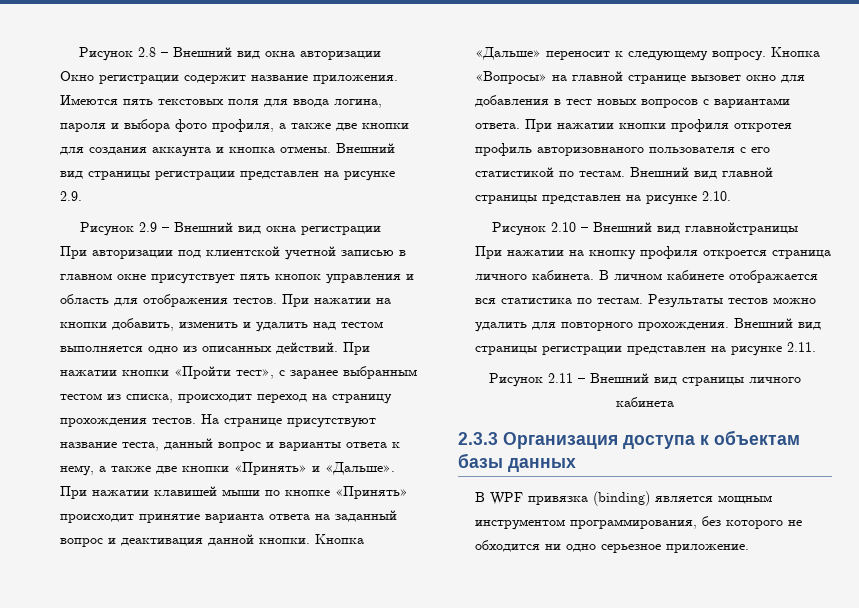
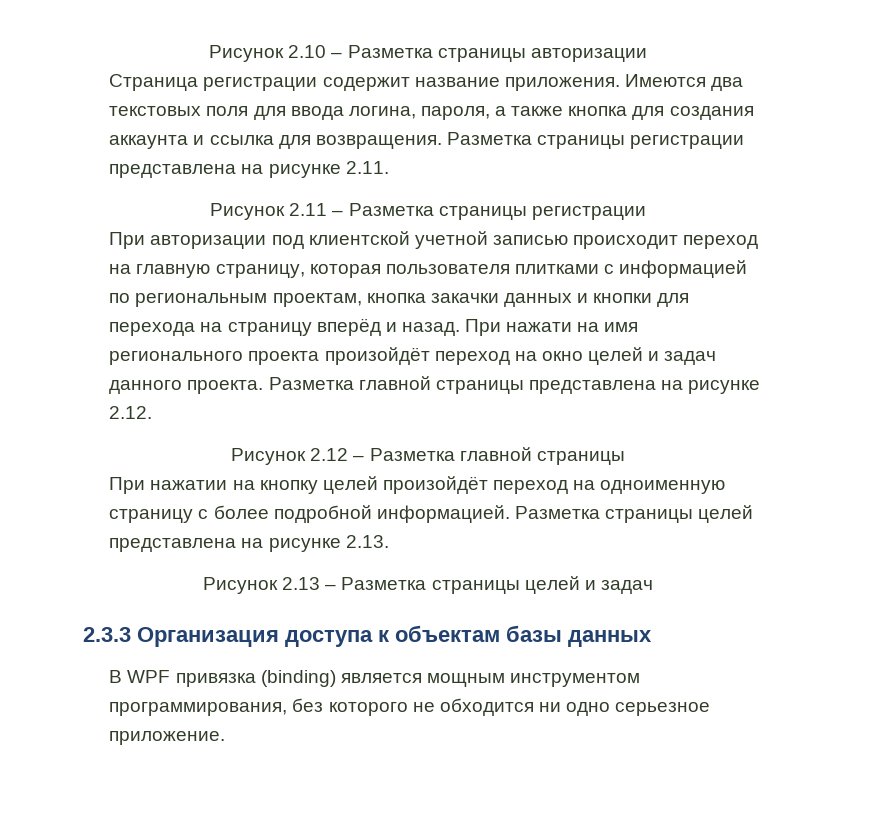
[79,47,295,61] Рисунок 2.8 – Внешний вид окна -> [209,45,526,62] Рисунок 2.10 – Разметка страницы
[59,71,94,81] Окно -> [109,74,199,91] Страница
[122,99,153,105] пять -> [711,77,744,91] два
[59,119,409,132] [59,143,395,157] [59,171,395,181] [59,191,82,201] [79,222,296,236] пароля и выбора фото профиля, а также две кнопки для создания аккаунта и кнопка отмены. Внешний вид страницы регистрации представлен на рисунке 2.9. // Рисунок 2.9 – Внешний вид окна -> [420,106,754,120] [109,132,745,149] [109,161,389,178] [210,203,527,220] пароля, а также кнопка для создания аккаунта и ссылка для возвращения. Разметка страницы регистрации представлена на рисунке 2.11. // Рисунок 2.11 – Разметка страницы
[398,250,406,256] [59,273,414,284] [59,294,391,307] [59,318,383,332] [59,342,370,355] [59,366,417,379] [59,393,392,404] [59,414,376,428] [59,438,400,451] [59,462,395,476] [59,486,408,499] [59,510,397,523] [59,534,364,547] [474,47,820,61] [474,71,805,84] [474,95,790,108] [474,119,792,132] [474,143,770,156] [474,167,773,179] [474,191,731,205] [492,222,798,236] в главном окне присутствует пять кнопок управления и область для отображения тестов. При нажатии на кнопки добавить, изменить и удалить над тестом выполняется одно из описанных действий. При нажатии кнопки «Пройти тест», с заранее выбранным тестом из списка, происходит переход на страницу прохождения тестов. На странице присутствуют название теста, данный вопрос и варианты ответа к нему, а также две кнопки «Принять» и «Дальше». При нажатии клавишей мыши по кнопке «Принять» происходит принятие варианта ответа на заданный вопрос и деактивация данной кнопки. Кнопка «Дальше» переносит к следующему вопросу. Кнопка «Вопросы» на главной странице вызовет окно для добавления в тест новых вопросов с вариантами ответа. При нажатии кнопки профиля откротея профиль авторизовнаного пользователя с его статистикой по тестам. Внешний вид главной страницы представлен на рисунке 2.10. // Рисунок 2.10 – Внешний вид главнойстраницы -> [573,235,759,249] [109,260,748,278] [109,293,690,307] [109,318,639,336] [109,347,717,365] [109,376,761,394] [109,406,153,419] [231,447,625,465] происходит переход на главную страницу, которая пользователя плитками с информацией по региональным проектам, кнопка закачки данных и кнопки для перехода на страницу вперёд и назад. При нажати на имя регионального проекта произойдёт переход на окно целей и задач данного проекта. Разметка главной страницы представлена на рисунке 2.12. // Рисунок 2.12 – Разметка главной страницы
[639,246,831,259] [474,270,818,283] [474,294,816,308] [474,318,821,332] [474,342,816,356] [489,373,801,387] [616,397,674,407] профиля откроется страница личного кабинета. В личном кабинете отображается вся статистика по тестам. Результаты тестов можно удалить для повторного прохождения. Внешний вид страницы регистрации представлен на рисунке 2.11. // Рисунок 2.11 – Внешний вид страницы личного кабинета -> [322,476,726,494] [109,505,754,523] [109,535,389,552] [203,576,653,594] целей произойдёт переход на одноименную страницу с более подробной информацией. Разметка страницы целей представлена на рисунке 2.13. // Рисунок 2.13 – Разметка страницы целей и задач

